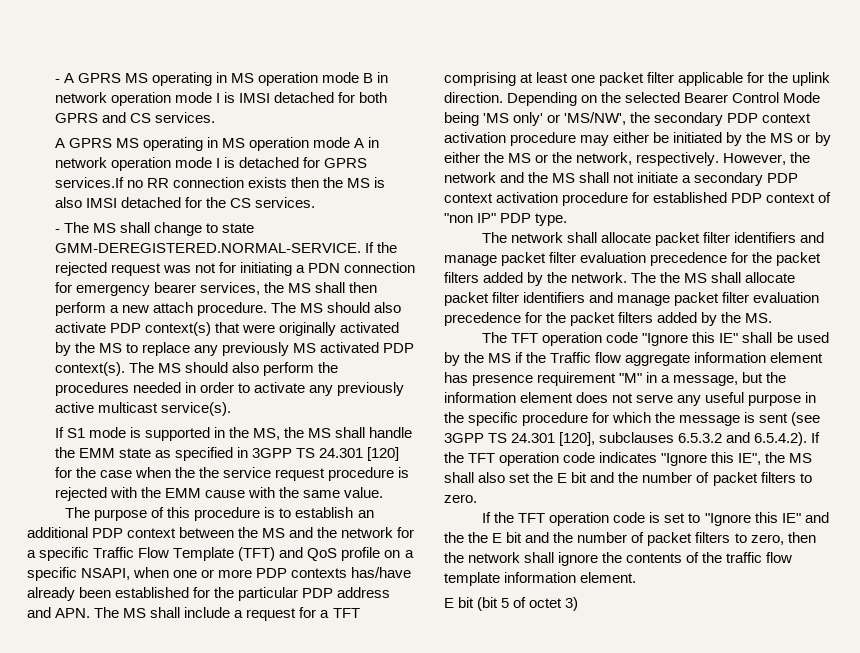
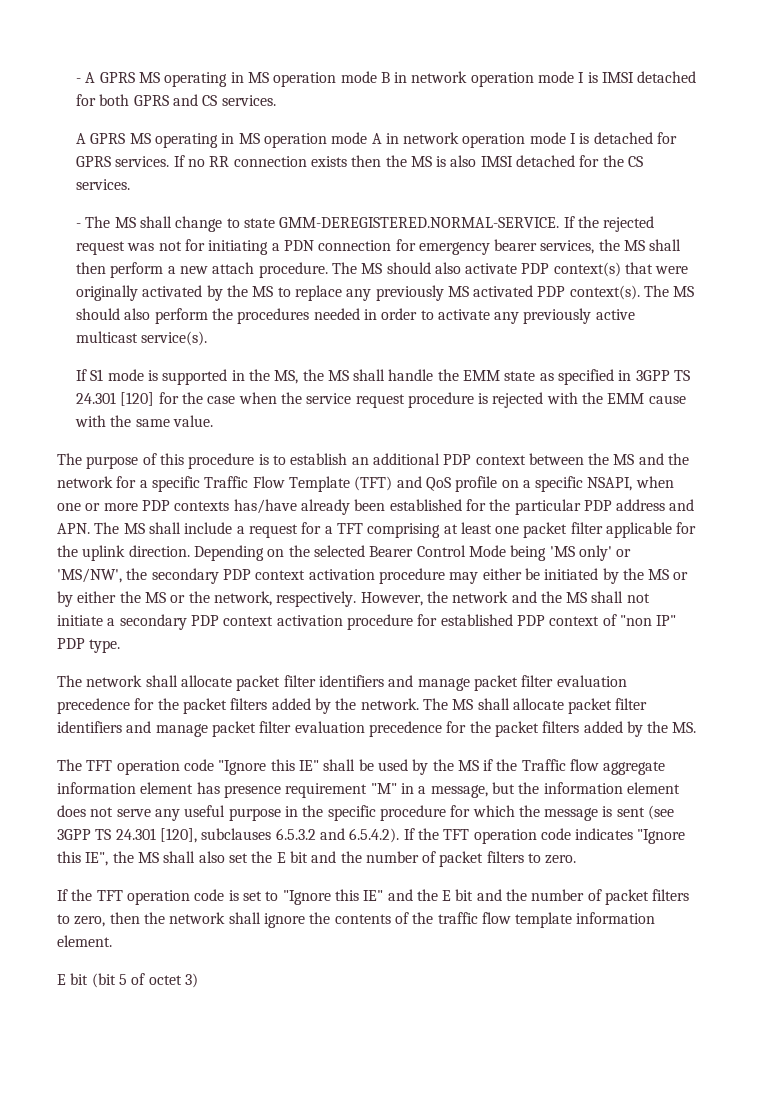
[54,177,124,188] services.If -> [115,155,185,167] services. If
[198,467,219,478] the -> (302, 398) none
[660,272,681,283] the -> (448, 704) none
[468,532,489,543] the -> (438, 895) none

